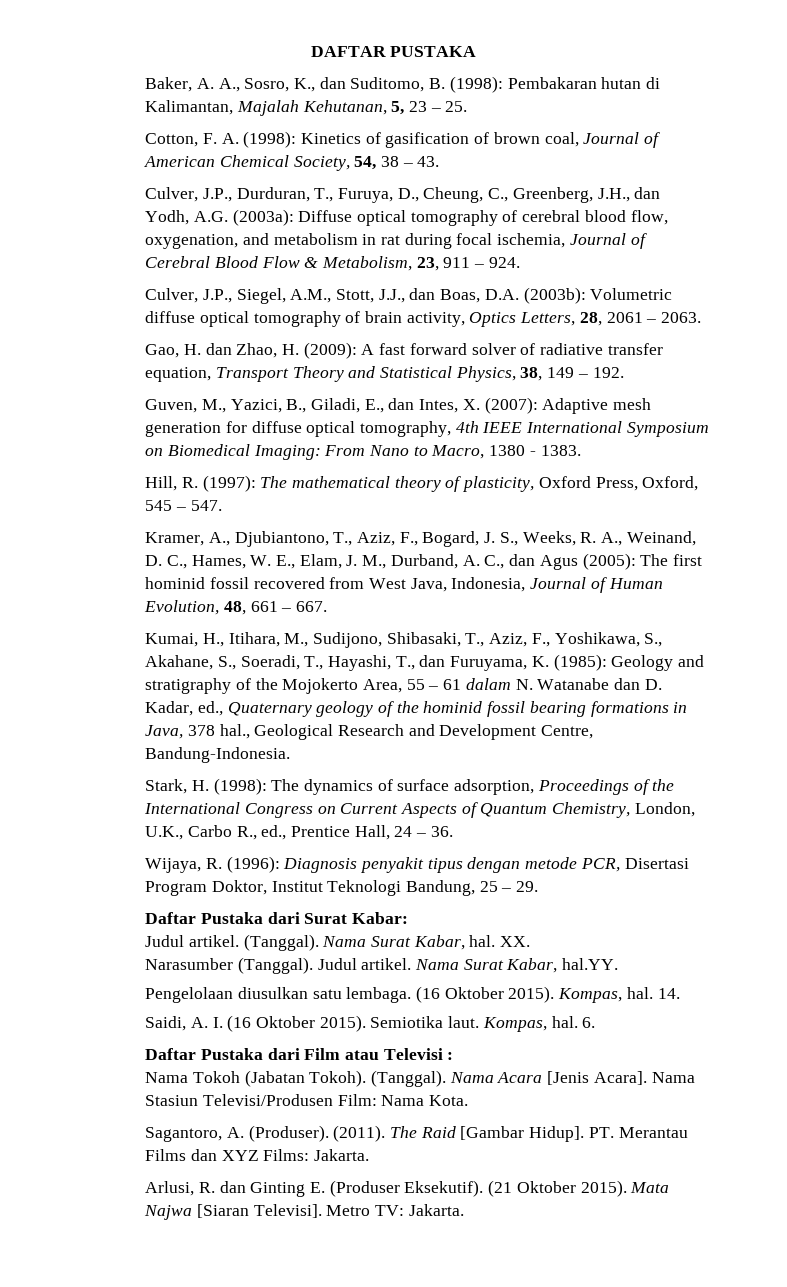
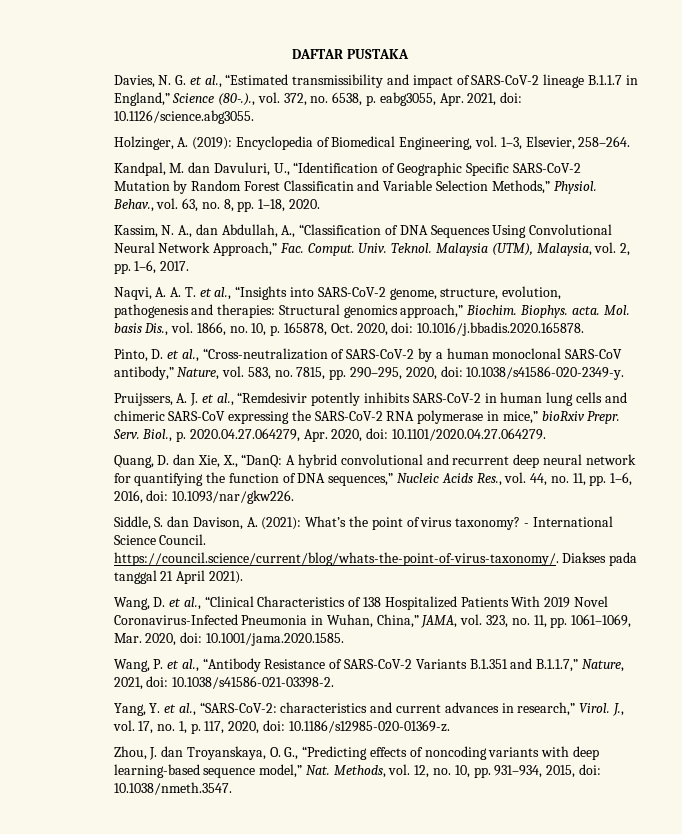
[145,76,661,93] [145,100,468,116] [145,131,661,148] [144,155,440,171] [145,187,661,203] [145,209,668,226] [145,233,647,249] [145,256,520,271] [145,287,673,304] [145,311,702,327] [145,342,663,359] [145,366,624,382] [145,397,652,414] [145,421,709,437] [145,444,581,460] [145,475,699,492] [145,500,222,511] [145,531,696,547] [145,553,702,570] [145,577,663,593] [144,600,327,615] [145,632,663,648] [145,654,705,671] [145,678,662,694] [145,701,688,717] [145,724,594,740] [145,747,291,763] [145,778,675,795] [144,802,695,818] [145,825,453,840] [145,856,689,873] [145,880,539,896] [145,912,408,924] [145,934,531,951] [145,957,619,974] [145,986,680,1003] [145,1015,596,1032] [145,1048,454,1060] [145,1070,695,1087] [145,1094,468,1106] [145,1125,688,1142] [145,1149,369,1161] [145,1180,670,1197] [144,1204,464,1220] Baker, A. A., Sosro, K., dan Suditomo, B. (1998): Pembakaran hutan di Kalimantan, Majalah Kehutanan, 5, 23 – 25. // Cotton, F. A. (1998): Kinetics of gasification of brown coal, Journal of American Chemical Society, 54, 38 – 43. // Culver, J.P., Durduran, T., Furuya, D., Cheung, C., Greenberg, J.H., dan Yodh, A.G. (2003a): Diffuse optical tomography of cerebral blood flow, oxygenation, and metabolism in rat during focal ischemia, Journal of Cerebral Blood Flow & Metabolism, 23, 911 – 924. // Culver, J.P., Siegel, A.M., Stott, J.J., dan Boas, D.A. (2003b): Volumetric diffuse optical tomography of brain activity, Optics Letters, 28, 2061 – 2063. // Gao, H. dan Zhao, H. (2009): A fast forward solver of radiative transfer equation, Transport Theory and Statistical Physics, 38, 149 – 192. // Guven, M., Yazici, B., Giladi, E., dan Intes, X. (2007): Adaptive mesh generation for diffuse optical tomography, 4th IEEE International Symposium on Biomedical Imaging: From Nano to Macro, 1380 - 1383. // Hill, R. (1997): The mathematical theory of plasticity, Oxford Press, Oxford, 545 – 547. // Kramer, A., Djubiantono, T., Aziz, F., Bogard, J. S., Weeks, R. A., Weinand, D. C., Hames, W. E., Elam, J. M., Durband, A. C., dan Agus (2005): The first hominid fossil recovered from West Java, Indonesia, Journal of Human Evolution, 48, 661 – 667. // Kumai, H., Itihara, M., Sudijono, Shibasaki, T., Aziz, F., Yoshikawa, S., Akahane, S., Soeradi, T., Hayashi, T., dan Furuyama, K. (1985): Geology and stratigraphy of the Mojokerto Area, 55 – 61 dalam N. Watanabe dan D. Kadar, ed., Quaternary geology of the hominid fossil bearing formations in Java, 378 hal., Geological Research and Development Centre, Bandung-Indonesia. // Stark, H. (1998): The dynamics of surface adsorption, Proceedings of the International Congress on Current Aspects of Quantum Chemistry, London, U.K., Carbo R., ed., Prentice Hall, 24 – 36. // Wijaya, R. (1996): Diagnosis penyakit tipus dengan metode PCR, Disertasi Program Doktor, Institut Teknologi Bandung, 25 – 29. // Daftar Pustaka dari Surat Kabar: // Judul artikel. (Tanggal). Nama Surat Kabar, hal. XX. // Narasumber (Tanggal). Judul artikel. Nama Surat Kabar, hal.YY. // Pengelolaan diusulkan satu lembaga. (16 Oktober 2015). Kompas, hal. 14. // Saidi, A. I. (16 Oktober 2015). Semiotika laut. Kompas, hal. 6. // Daftar Pustaka dari Film atau Televisi : // Nama Tokoh (Jabatan Tokoh). (Tanggal). Nama Acara [Jenis Acara]. Nama Stasiun Televisi/Produsen Film: Nama Kota. // Sagantoro, A. (Produser). (2011). The Raid [Gambar Hidup]. PT. Merantau Films dan XYZ Films: Jakarta. // Arlusi, R. dan Ginting E. (Produser Eksekutif). (21 Oktober 2015). Mata Najwa [Siaran Televisi]. Metro TV: Jakarta. -> [113,74,638,88] [113,92,523,106] [113,110,254,124] [113,136,631,150] [113,162,581,176] [113,180,597,194] [112,198,320,212] [113,224,613,238] [113,242,631,256] [113,260,190,274] [113,286,562,300] [113,304,630,318] [113,322,585,336] [113,348,623,362] [113,366,625,380] [113,392,627,406] [113,410,621,424] [112,428,546,442] [113,454,636,468] [113,472,633,486] [113,490,295,504] [113,516,613,530] [113,534,207,545] [113,552,638,566] [113,570,243,584] [113,596,608,610] [113,614,632,628] [113,632,344,646] [113,658,624,672] [113,676,335,690] [113,702,624,716] [112,720,450,734] [113,746,599,760] [113,764,601,778] [113,782,232,795] Davies, N. G. et al., “Estimated transmissibility and impact of SARS-CoV-2 lineage B.1.1.7 in England,” Science (80-.)., vol. 372, no. 6538, p. eabg3055, Apr. 2021, doi: 10.1126/science.abg3055. // Holzinger, A. (2019): Encyclopedia of Biomedical Engineering, vol. 1–3, Elsevier, 258–264. // Kandpal, M. dan Davuluri, U., “Identification of Geographic Specific SARS-CoV-2 Mutation by Random Forest Classificatin and Variable Selection Methods,” Physiol. Behav., vol. 63, no. 8, pp. 1–18, 2020. // Kassim, N. A., dan Abdullah, A., “Classification of DNA Sequences Using Convolutional Neural Network Approach,” Fac. Comput. Univ. Teknol. Malaysia (UTM), Malaysia, vol. 2, pp. 1–6, 2017. // Naqvi, A. A. T. et al., “Insights into SARS-CoV-2 genome, structure, evolution, pathogenesis and therapies: Structural genomics approach,” Biochim. Biophys. acta. Mol. basis Dis., vol. 1866, no. 10, p. 165878, Oct. 2020, doi: 10.1016/j.bbadis.2020.165878. // Pinto, D. et al., “Cross-neutralization of SARS-CoV-2 by a human monoclonal SARS-CoV antibody,” Nature, vol. 583, no. 7815, pp. 290–295, 2020, doi: 10.1038/s41586-020-2349-y. // Pruijssers, A. J. et al., “Remdesivir potently inhibits SARS-CoV-2 in human lung cells and chimeric SARS-CoV expressing the SARS-CoV-2 RNA polymerase in mice,” bioRxiv Prepr. Serv. Biol., p. 2020.04.27.064279, Apr. 2020, doi: 10.1101/2020.04.27.064279. // Quang, D. dan Xie, X., “DanQ: A hybrid convolutional and recurrent deep neural network for quantifying the function of DNA sequences,” Nucleic Acids Res., vol. 44, no. 11, pp. 1–6, 2016, doi: 10.1093/nar/gkw226. // Siddle, S. dan Davison, A. (2021): What’s the point of virus taxonomy? - International Science Council. https://council.science/current/blog/whats-the-point-of-virus-taxonomy/. Diakses pada tanggal 21 April 2021). // Wang, D. et al., “Clinical Characteristics of 138 Hospitalized Patients With 2019 Novel Coronavirus-Infected Pneumonia in Wuhan, China,” JAMA, vol. 323, no. 11, pp. 1061–1069, Mar. 2020, doi: 10.1001/jama.2020.1585. // Wang, P. et al., “Antibody Resistance of SARS-CoV-2 Variants B.1.351 and B.1.1.7,” Nature, 2021, doi: 10.1038/s41586-021-03398-2. // Yang, Y. et al., “SARS-CoV-2: characteristics and current advances in research,” Virol. J., vol. 17, no. 1, p. 117, 2020, doi: 10.1186/s12985-020-01369-z. // Zhou, J. dan Troyanskaya, O. G., “Predicting effects of noncoding variants with deep learning-based sequence model,” Nat. Methods, vol. 12, no. 10, pp. 931–934, 2015, doi: 10.1038/nmeth.3547.

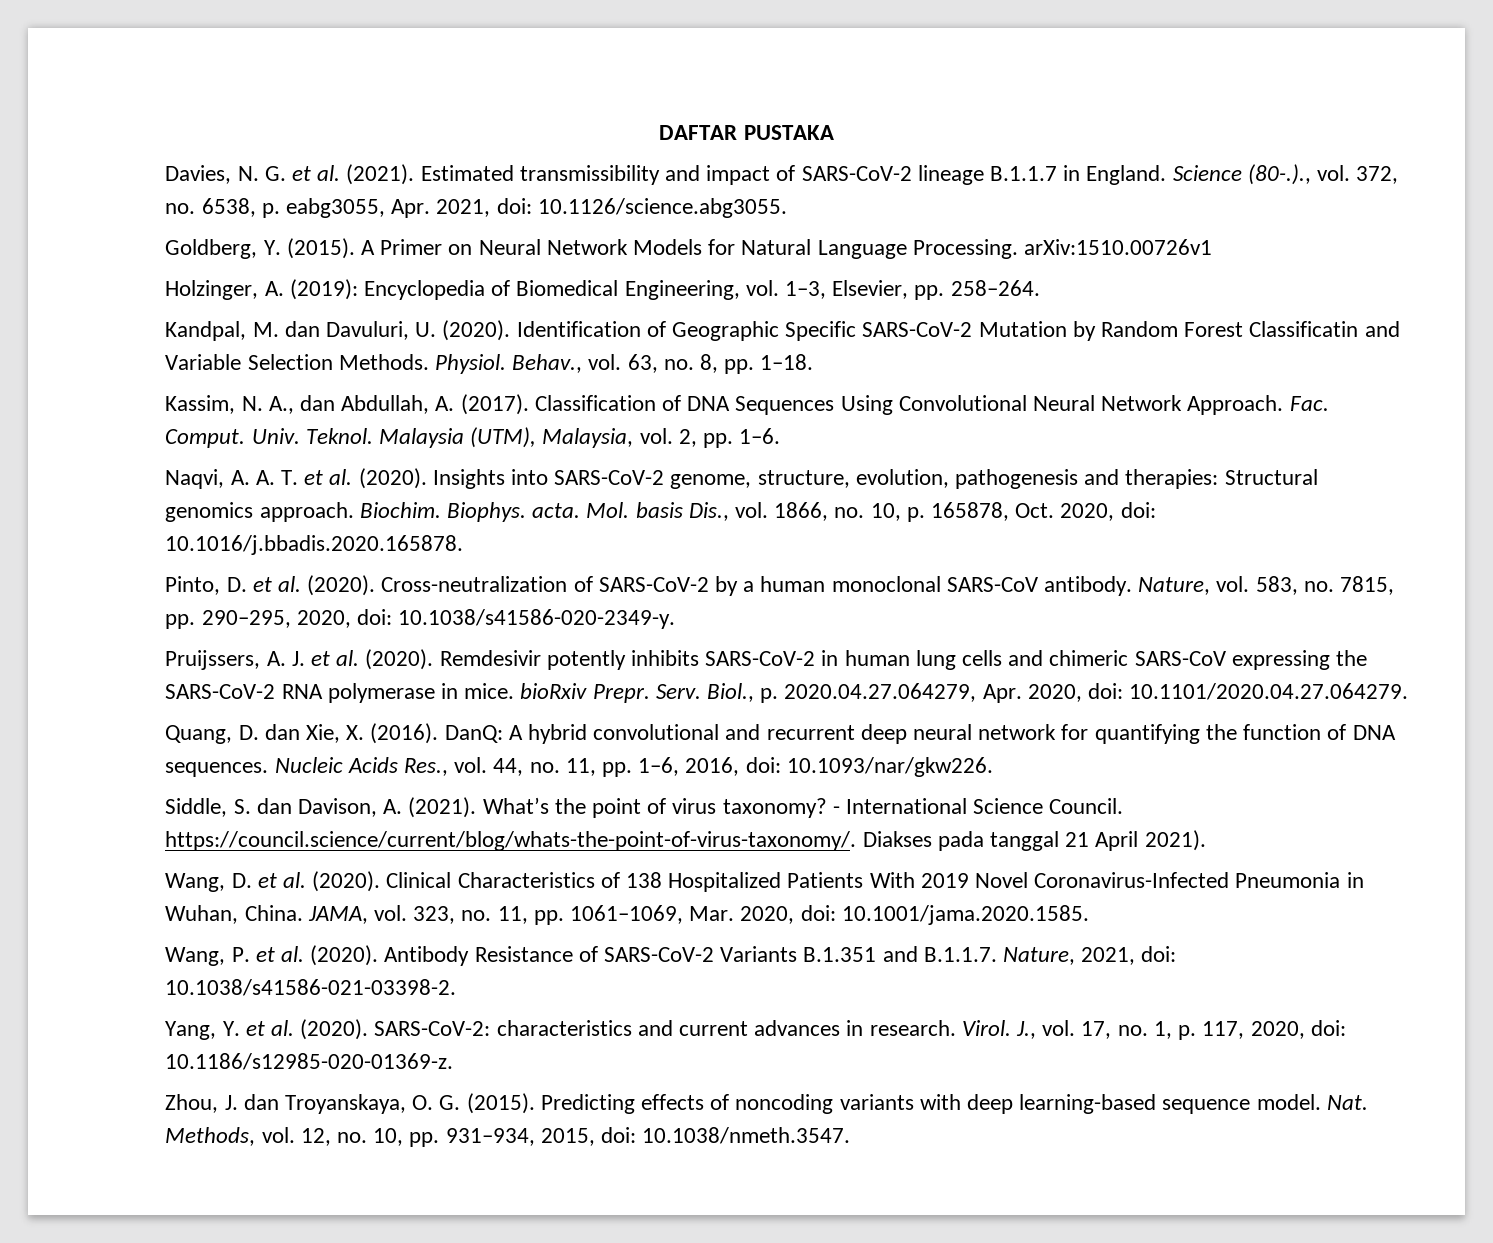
[204,74,289,88] al., “Estimated -> [317,164,514,185] al. (2021). Estimated
[113,92,170,106] England,” -> [1086,165,1167,185] England.
(254, 117) none -> [165,238,1213,259] // Goldberg, Y. (2015). A Primer on Neural Network Models for Natural Language Processing. arXiv:1510.00726v1
(575, 143) none -> [914,285,945,300] pp.
[273,162,379,176] U., “Identification -> [415,320,641,341] U. (2020). Identification
[491,180,550,194] Methods,” -> [338,354,429,370] Methods.
[258,199,320,212] 1–18, 2020. -> [760,354,814,370] 1–18.
[281,224,382,238] A., “Classification -> [435,394,656,415] A. (2017). Classification
[213,242,278,256] Approach,” -> [1187,395,1284,415] Approach.
[134,260,190,274] 1–6, 2017. -> [739,428,781,444] 1–6.
[214,286,288,300] al., “Insights -> [329,468,505,489] al. (2020). Insights
[400,304,464,318] approach,” -> [259,502,354,522] approach.
[181,348,328,362] al., “Cross-neutralization -> [277,575,568,596] al. (2020). Cross-neutralization
[113,366,174,380] antibody,” -> [1044,576,1133,596] antibody.
[216,392,308,406] al., “Remdesivir -> [336,649,541,670] al. (2020). Remdesivir
[502,411,538,424] mice,” -> [464,683,515,699] mice.
[222,454,283,468] X., “DanQ: -> [346,723,503,744] X. (2016). DanQ:
[328,473,394,486] sequences,” -> [165,762,269,777] sequences.
[261,517,302,530] (2021): -> [408,797,477,818] (2021).
[183,596,254,610] al., “Clinical -> [282,871,452,892] al. (2020). Clinical
[376,614,419,628] China,” -> [244,905,303,921] China.
[181,658,261,672] al., “Antibody -> [280,945,470,966] al. (2020). Antibody
[536,659,579,672] B.1.1.7,” -> [923,947,997,962] B.1.1.7.
[178,702,277,716] al., “SARS-CoV-2: -> [270,1019,491,1040] al. (2020). SARS-CoV-2:
[517,702,576,716] research,” -> [869,1020,956,1036] research.
[284,746,368,760] G., “Predicting -> [439,1093,635,1114] G. (2015). Predicting
[259,764,303,778] model,” -> [1256,1094,1321,1110] model.

